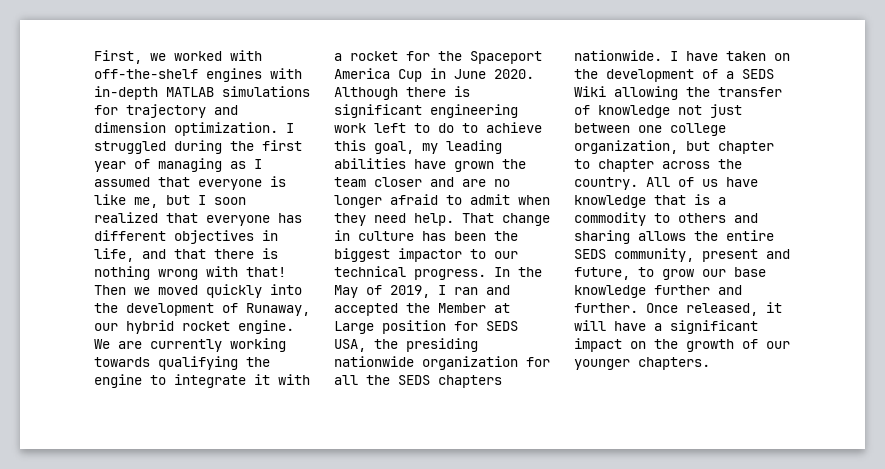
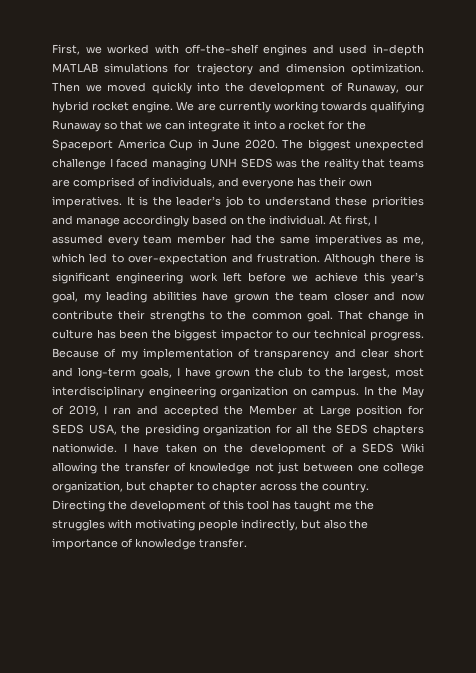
[270,68,302,79] with -> [312,44,368,54] and used
[286,123,294,133] [94,140,302,154] [94,158,262,172] [94,176,286,190] [94,194,246,208] [94,212,302,226] [94,230,278,244] [94,248,278,262] [94,266,286,280] I struggled during the first year of managing as I assumed that everyone is like me, but I soon realized that everyone has different objectives in life, and that there is nothing wrong with that! -> (424, 69) none
[246,357,270,367] [94,374,166,388] the engine to -> [52,120,185,132] Runaway so that we can
[278,374,310,385] with -> [254,120,276,130] into
(534, 74) none -> [282,139,424,151] [52,158,424,170] [52,177,372,189] [52,196,424,208] [52,215,377,227] [52,234,425,246] [52,253,320,265] The biggest unexpected challenge I faced managing UNH SEDS was the reality that teams are comprised of individuals, and everyone has their own imperatives. It is the leader’s job to understand these priorities and manage accordingly based on the individual. At first, I assumed every team member had the same imperatives as me, which led to over-expectation and frustration.
[414,123,478,133] to do to -> [248,272,309,282] before we
(366, 145) none -> [391,272,424,284] year’s
[462,179,510,187] [334,194,550,208] [334,213,454,226] are no longer afraid to admit when they need help. -> [401,293,425,301] [52,310,333,322] now contribute their strengths to the common goal.
(486, 274) none -> [52,348,424,360] [52,367,424,379] [52,386,360,398] Because of my implementation of transparency and clear short and long-term goals, I have grown the club to the largest, most interdisciplinary engineering organization on campus.
[334,356,414,367] nationwide -> (199, 430) none
[646,177,758,187] [574,194,726,208] [574,212,758,226] [574,230,774,244] [574,248,790,262] [574,267,766,280] [574,285,742,298] [574,302,782,316] [574,320,758,334] [574,338,790,352] [574,357,710,370] All of us have knowledge that is a commodity to others and sharing allows the entire SEDS community, present and future, to grow our base knowledge further and further. Once released, it will have a significant impact on the growth of our younger chapters. -> [52,500,374,512] [52,519,368,531] [52,538,247,550] Directing the development of this tool has taught me the struggles with motivating people indirectly, but also the importance of knowledge transfer.

